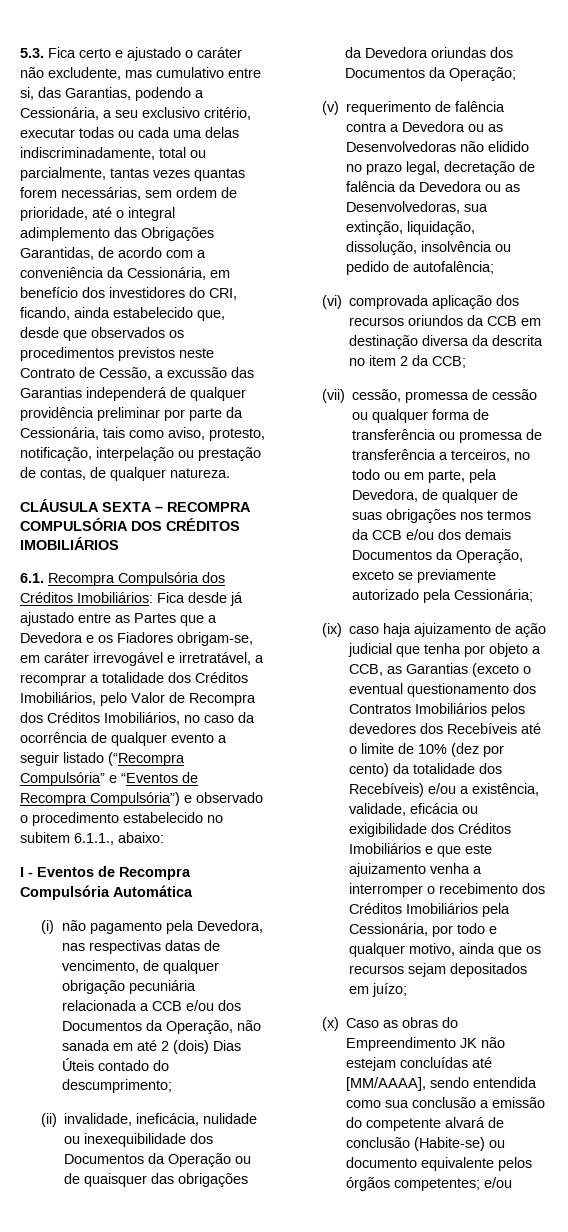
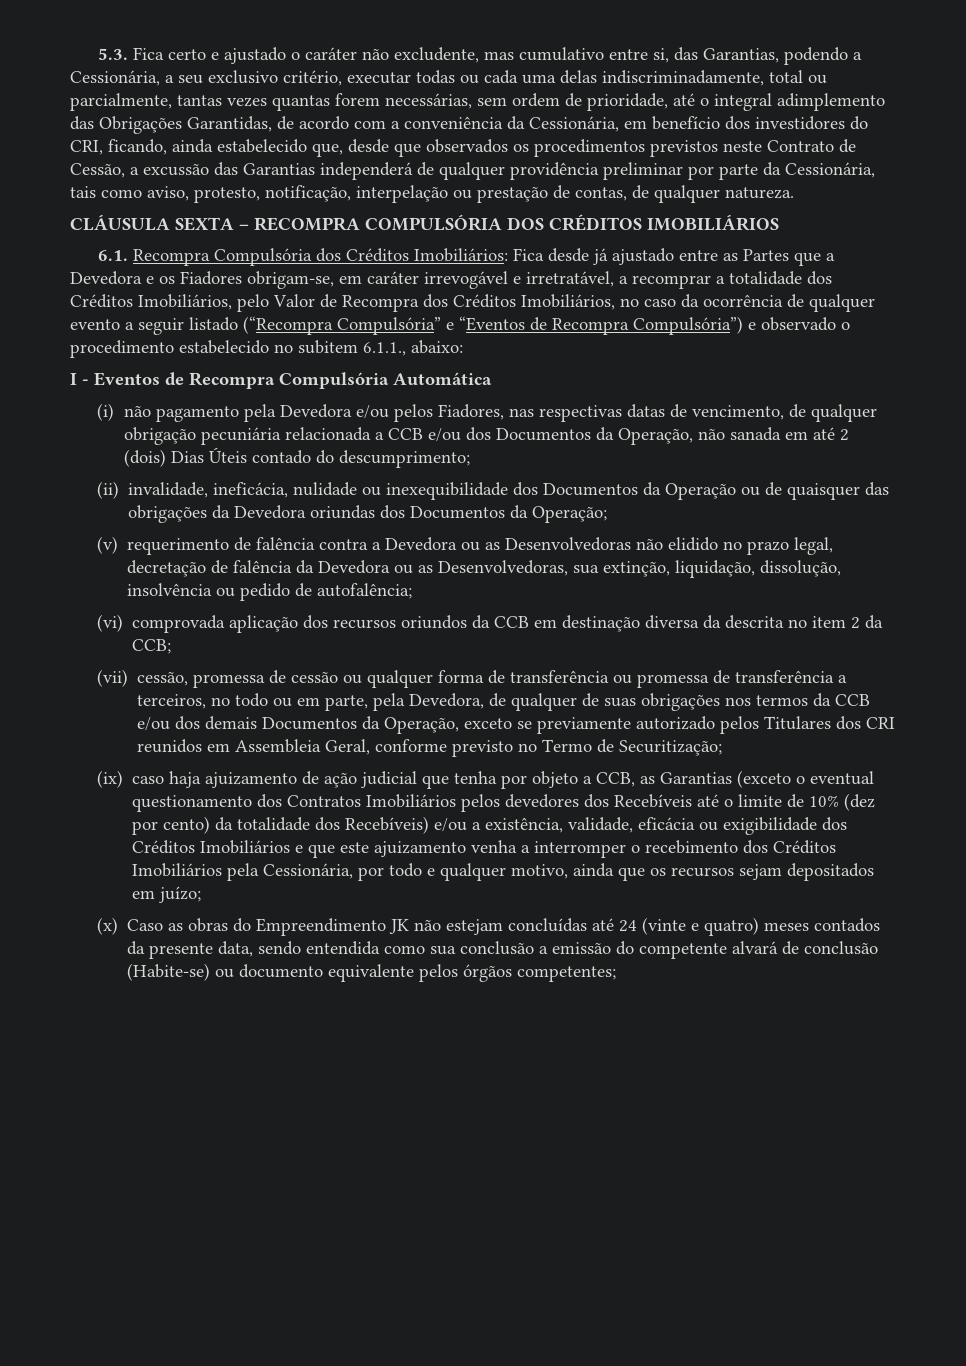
[197,920,264,933] Devedora, -> [280,404,505,422] Devedora e/ou pelos Fiadores,
[423,589,534,603] pela Cessionária; -> [720,716,896,734] [137,739,723,757] pelos Titulares dos CRI reunidos em Assembleia Geral, conforme previsto no Termo de Securitização;
[346,1077,427,1091] [MM/AAAA], -> [619,917,881,936] [127,941,254,959] 24 (vinte e quatro) meses contados da presente data,
[484,1177,513,1188] e/ou -> (617, 974) none

